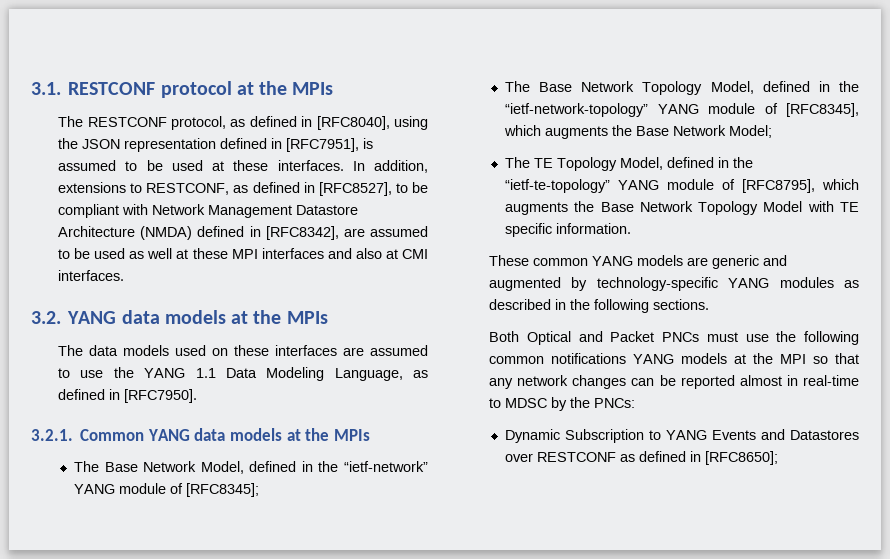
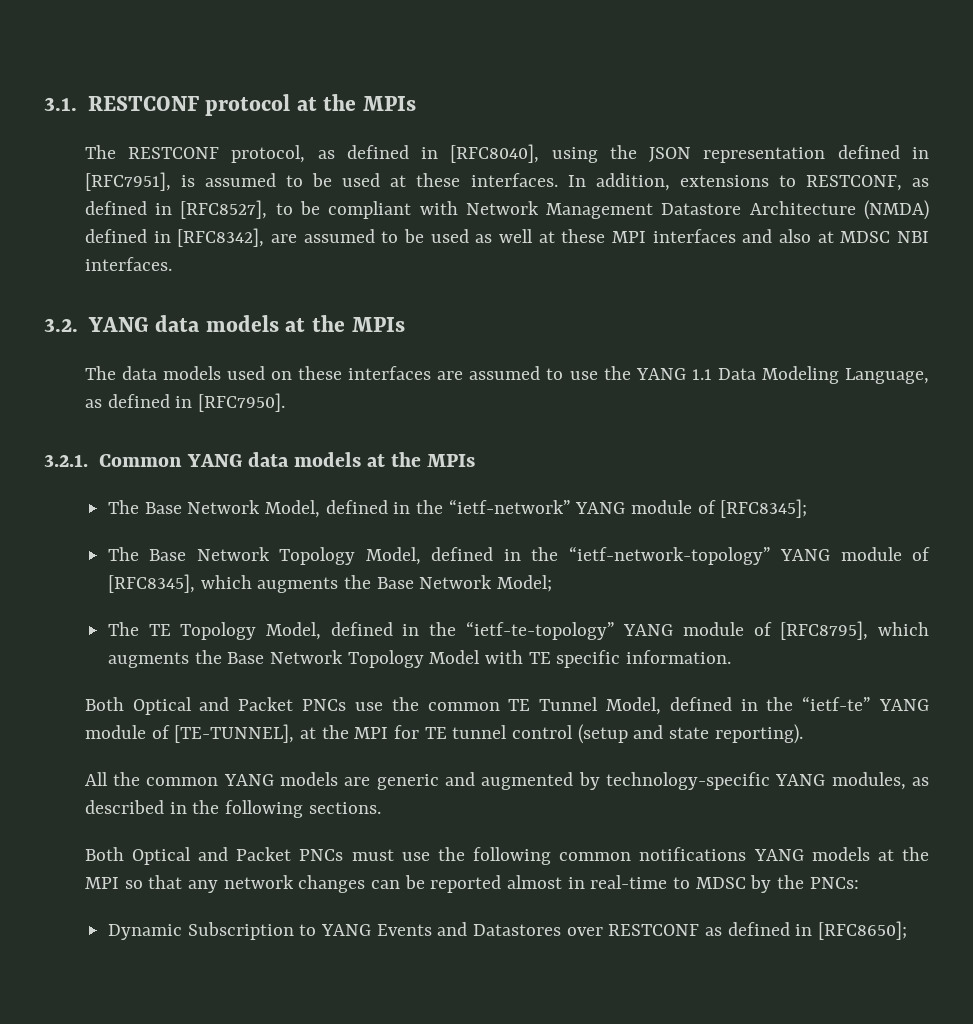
[402,249,428,259] CMI -> [840,231,930,243] MDSC NBI
[489,255,530,266] These -> [84,696,929,715] [84,724,803,744] [84,772,141,786] Both Optical and Packet PNCs use the common TE Tunnel Model, defined in the “ietf-te” YANG module of [TE-TUNNEL], at the MPI for TE tunnel control (setup and state reporting). // All the
[779,277,834,288] modules -> [831,772,906,790] modules,

